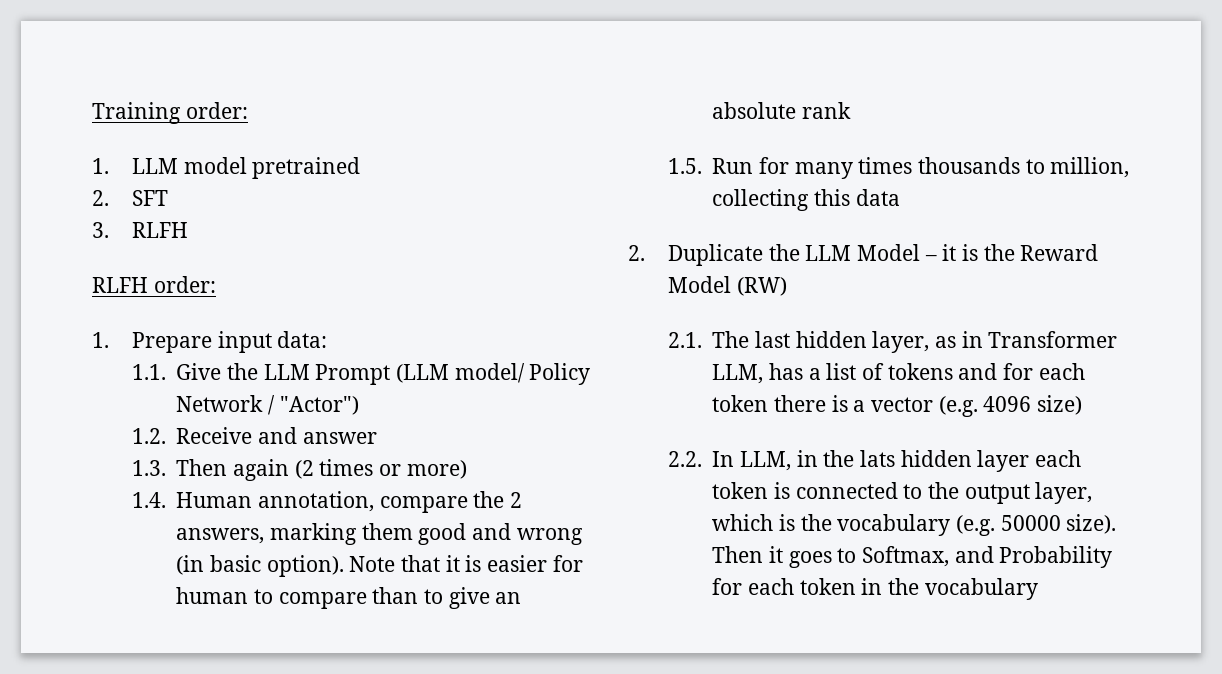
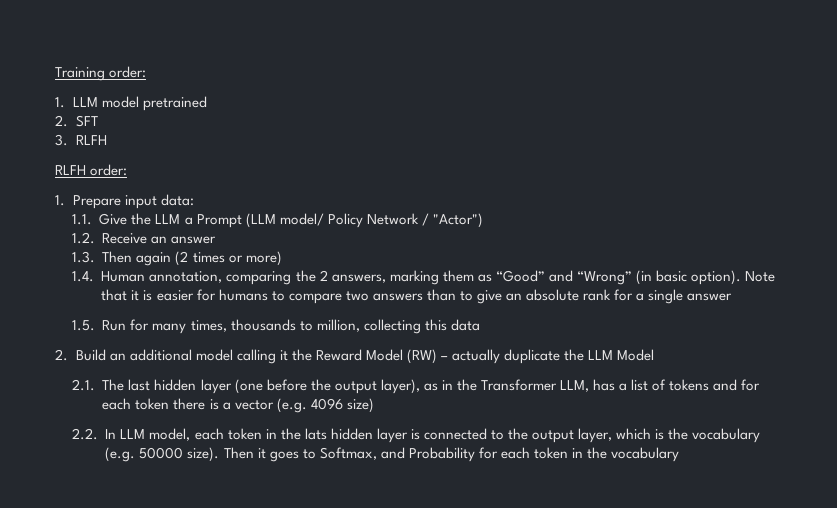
(310, 372) none -> [184,217,193,225] a
[258,427,298,444] and -> [151,236,168,244] an
[379,496,468,513] compare -> [226,271,292,285] comparing
[418,523,583,545] good and wrong -> [477,270,632,285] as “Good” and “Wrong”
[176,587,249,604] human -> [218,289,268,301] humans
(367, 600) none -> [345,291,423,301] two answers
(852, 110) none -> [614,289,733,304] for a single answer
[858,157,913,174] times -> [190,320,227,332] times,
[667,244,1099,266] [667,276,787,296] [667,331,930,353] Duplicate the LLM Model – it is the Reward Model (RW) // 2.1. The last hidden layer, -> [75,349,655,364] [71,379,420,394] Build an additional model calling it the Reward Model (RW) – actually duplicate the LLM Model // 2.1. The last hidden layer (one before the output layer),
(983, 339) none -> [456,379,477,391] the
[740,451,792,471] LLM, -> [120,428,262,441] LLM model, each token
[1035,450,1082,467] [712,482,769,499] each token -> (408, 435) none

